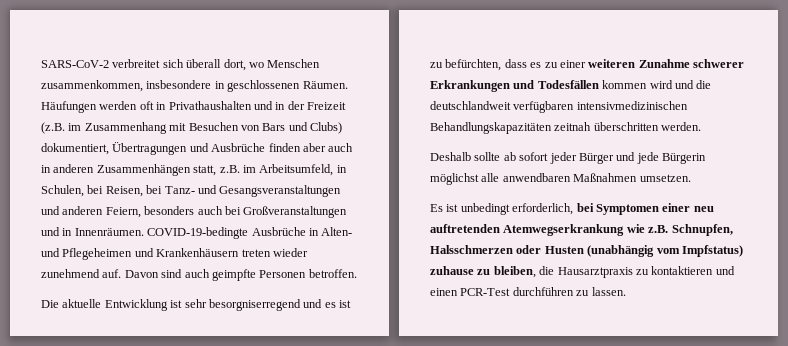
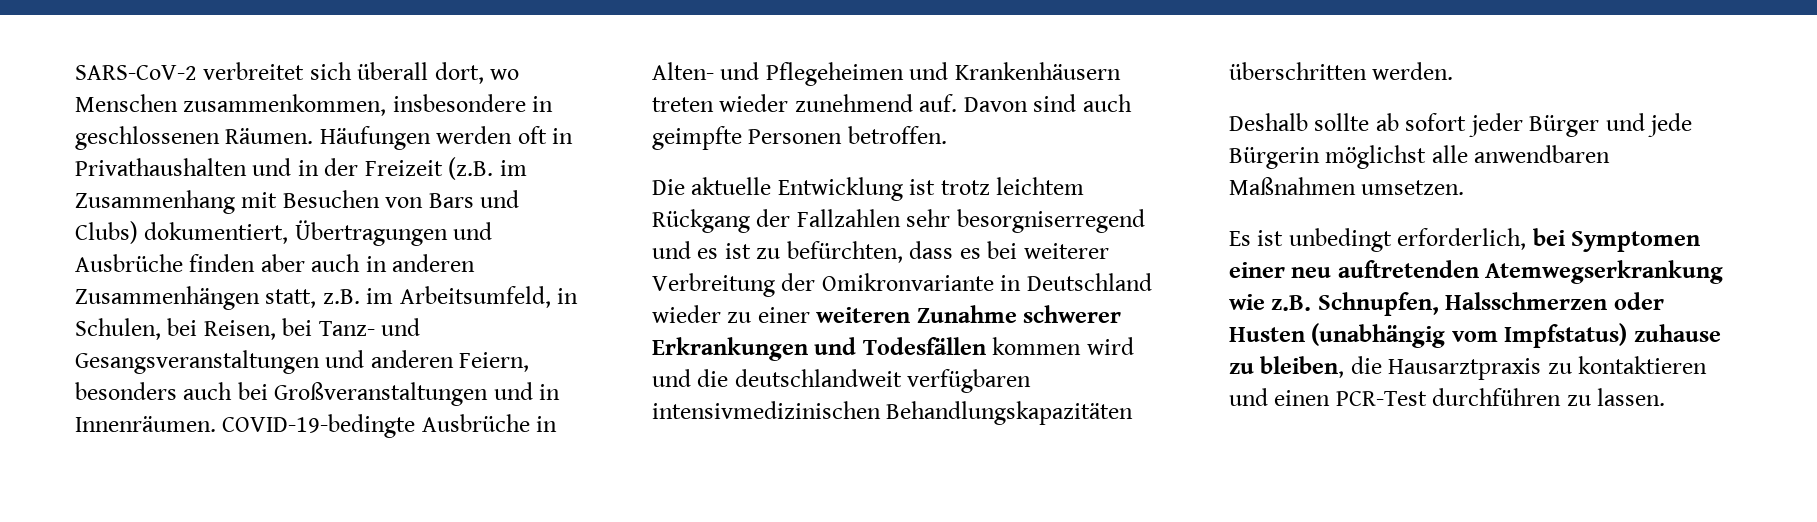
(183, 304) none -> [940,177,1085,195] [652,209,901,233] trotz leichtem Rückgang der Fallzahlen
(542, 65) none -> [987,241,1109,259] [652,273,1152,297] [652,305,721,323] bei weiterer Verbreitung der Omikronvariante in Deutschland wieder
[554,122,592,131] zeitnah -> (1134, 413) none

